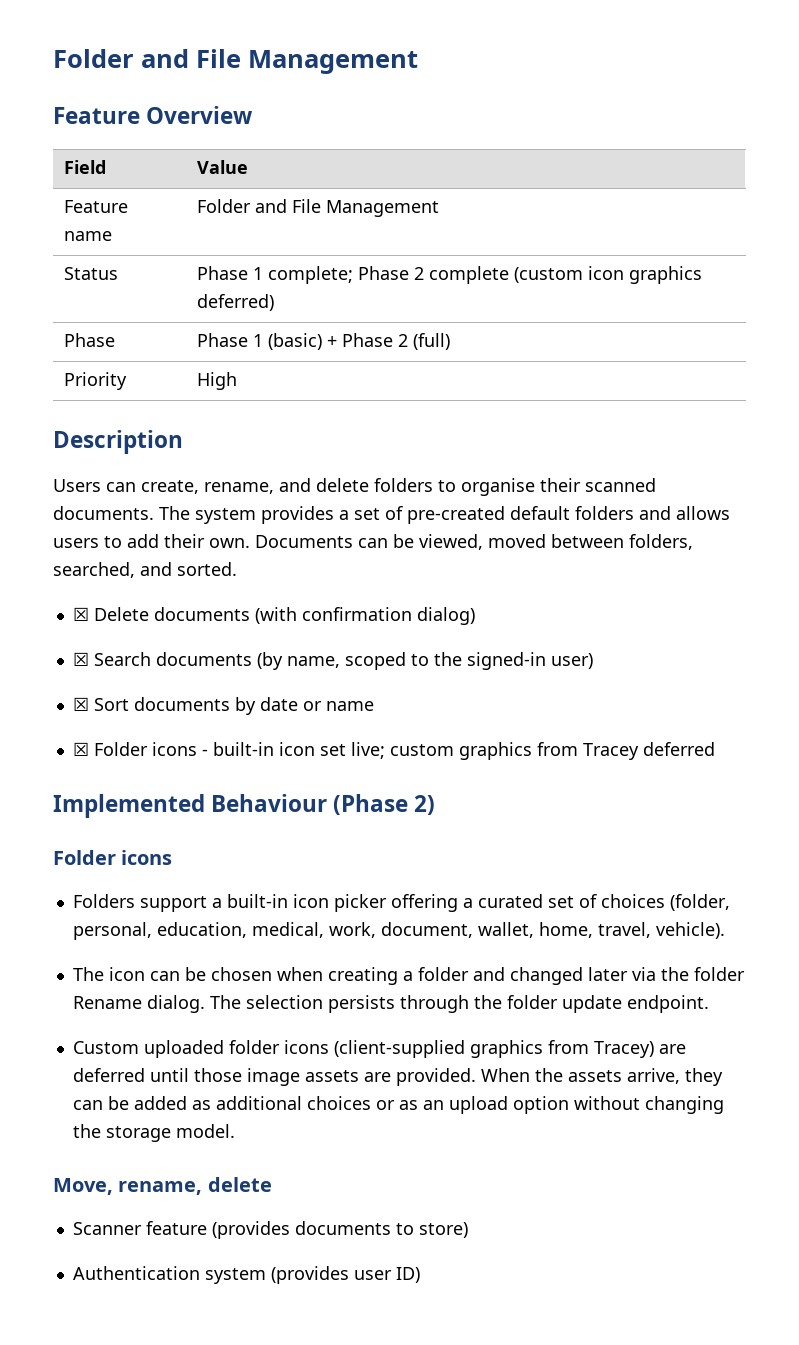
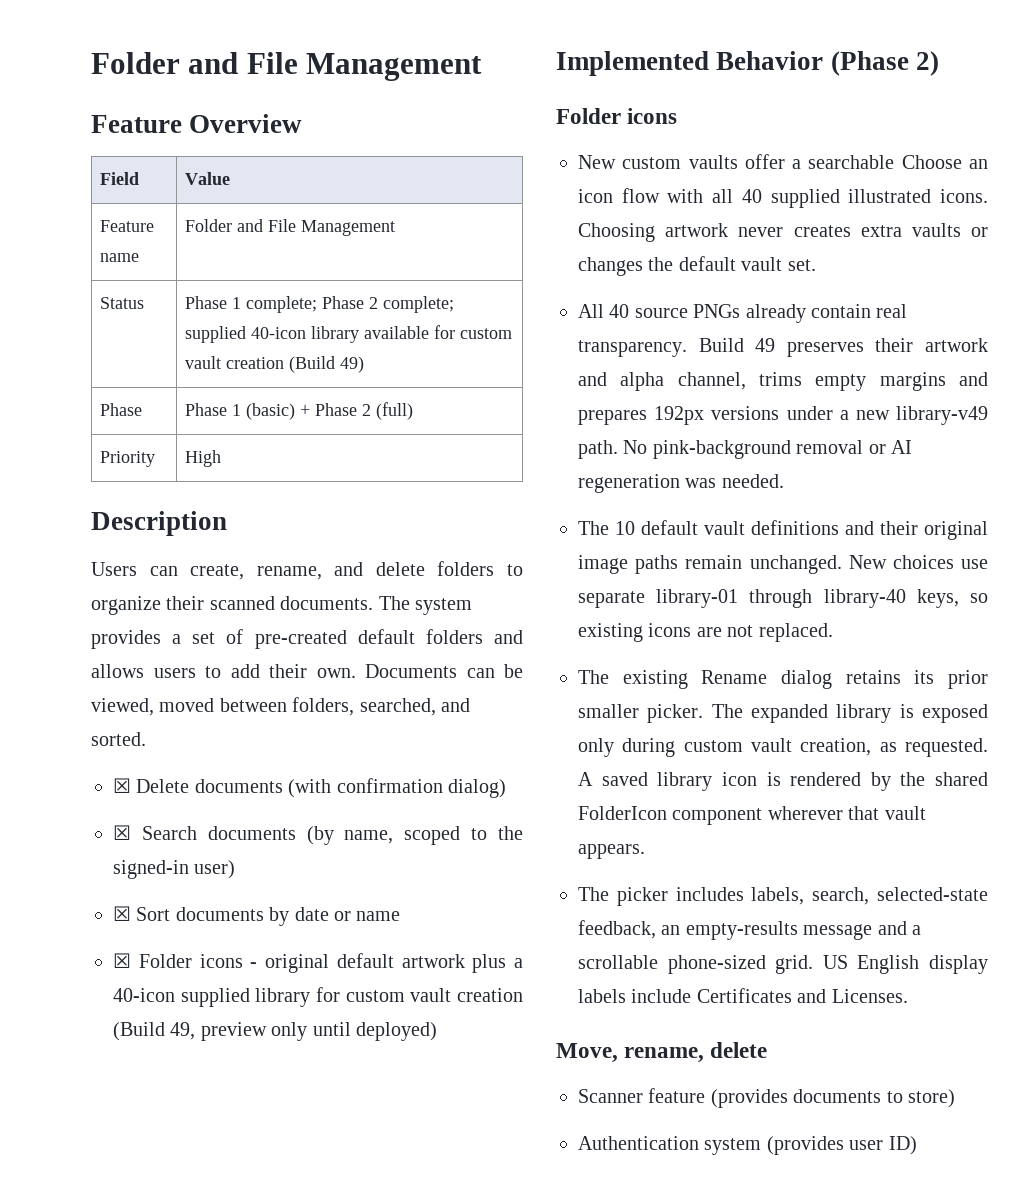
[428,266,702,284] [196,294,274,311] complete (custom icon graphics deferred) -> [382,296,454,313] [184,325,512,343] [184,356,364,373] complete; supplied 40-icon library available for custom vault creation (Build 49)
[461,478,535,496] organise -> [91,596,161,615] organize
[212,742,715,760] built-in icon set live; custom graphics from Tracey deferred -> [265,953,523,973] [113,987,523,1007] [113,1022,437,1041] original default artwork plus a 40-icon supplied library for custom vault creation (Build 49, preview only until deployed)
[211,794,328,812] Behaviour -> [716,51,824,70] Behavior
[72,894,730,912] [72,922,725,940] [72,967,745,985] [72,995,709,1013] [72,1040,686,1058] [72,1068,723,1086] [72,1096,724,1114] [72,1124,235,1142] Folders support a built-in icon picker offering a curated set of choices (folder, personal, education, medical, work, document, wallet, home, travel, vehicle). // The icon can be chosen when creating a folder and changed later via the folder Rename dialog. The selection persists through the folder update endpoint. // Custom uploaded folder icons (client-supplied graphics from Tracey) are deferred until those image assets are provided. When the assets arrive, they can be added as additional choices or as an upload option without changing the storage model. -> [578,154,988,169] [578,188,988,208] [578,223,989,242] [578,256,816,276] [578,304,908,323] [578,338,988,357] [578,372,988,391] [578,406,988,425] [578,440,912,459] [578,474,784,493] [578,520,988,540] [578,555,988,574] [578,589,988,608] [578,623,833,642] [578,670,989,689] [578,704,988,723] [578,738,988,757] [578,772,988,791] [578,806,926,825] [578,844,645,859] [578,887,988,906] [578,920,921,940] [578,955,988,974] [578,988,908,1003] New custom vaults offer a searchable Choose an icon flow with all 40 supplied illustrated icons. Choosing artwork never creates extra vaults or changes the default vault set. // All 40 source PNGs already contain real transparency. Build 49 preserves their artwork and alpha channel, trims empty margins and prepares 192px versions under a new library-v49 path. No pink-background removal or AI regeneration was needed. // The 10 default vault definitions and their original image paths remain unchanged. New choices use separate library-01 through library-40 keys, so existing icons are not replaced. // The existing Rename dialog retains its prior smaller picker. The expanded library is exposed only during custom vault creation, as requested. A saved library icon is rendered by the shared FolderIcon component wherever that vault appears. // The picker includes labels, search, selected-state feedback, an empty-results message and a scrollable phone-sized grid. US English display labels include Certificates and Licenses.

